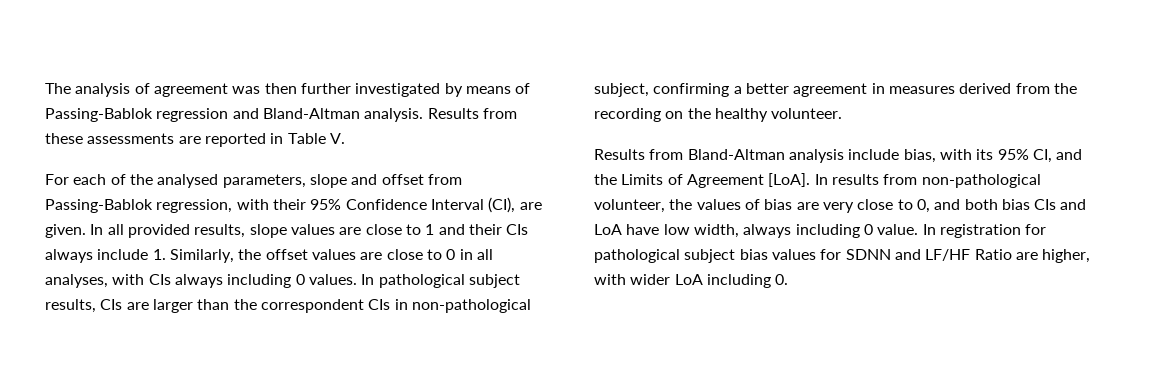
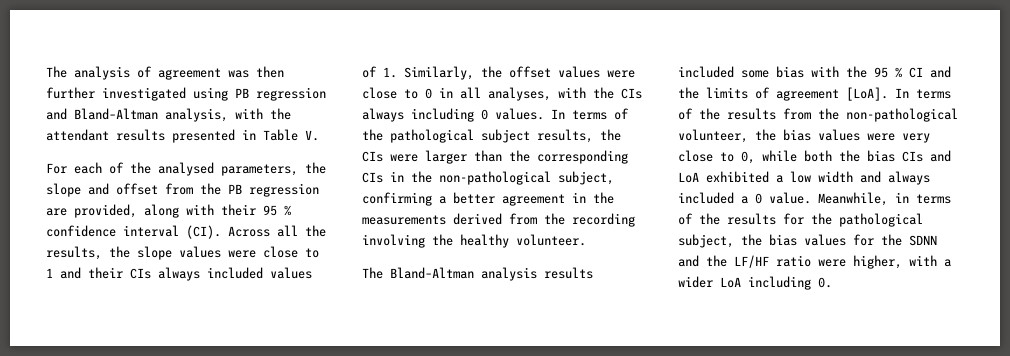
[444,83,531,97] [45,108,517,122] [45,133,266,147] by means of Passing-Bablok regression and Bland-Altman analysis. Results from these assessments are reported -> [193,87,326,101] [46,108,291,122] [46,129,235,143] using PB regression and Bland–Altman analysis, with the attendant results presented
(306, 181) none -> [305,162,326,174] the
[45,197,542,213] [45,224,246,238] Passing-Bablok regression, with their 95% Confidence Interval (CI), are given. In all provided results, -> [200,183,319,197] [46,204,291,218] [46,225,326,239] [46,246,130,260] the PB regression are provided, along with their 95 % confidence interval (CI). Across all the results, the
[339,227,362,235] are -> [228,250,256,258] were
[97,249,149,260] include -> [207,267,312,279] [362,66,377,78] included values of
[360,252,383,260] are -> [607,70,635,78] were
(145, 279) none -> [593,87,614,99] the
[378,274,520,288] [45,299,149,313] pathological subject results, CIs are -> [572,108,629,120] [362,129,621,143] [362,151,418,162] terms of the pathological subject results, the CIs were
[260,299,364,313] correspondent -> [537,150,628,164] corresponding
(408, 304) none -> [411,171,432,183] the
[888,86,955,94] measures -> [593,192,614,204] [362,215,446,225] the measurements
[665,111,684,119] on -> [362,234,425,248] involving
[594,149,1083,163] [594,173,828,188] Results from Bland-Altman analysis include bias, with its 95% CI, and the Limits of Agreement [LoA]. In -> [362,267,593,281] [678,66,951,78] [678,87,951,101] [678,108,720,120] The Bland–Altman analysis results included some bias with the 95 % CI and the limits of agreement [LoA]. In terms of the
(918, 179) none -> [818,108,839,120] the
[696,199,819,210] values of bias are -> [783,129,895,141] bias values were
[934,199,998,210] and both -> [762,150,860,162] while both the
[626,224,1047,238] [594,249,736,263] have low width, always including 0 value. In registration for pathological subject -> [706,171,930,185] [678,192,951,206] [678,213,923,227] [678,234,762,248] exhibited a low width and always included a 0 value. Meanwhile, in terms of the results for the pathological subject, the
(842, 254) none -> [881,234,902,246] the
[925,249,1038,261] LF/HF Ratio are -> [706,255,846,268] the LF/HF ratio were
(626, 279) none -> [944,259,951,267] a

